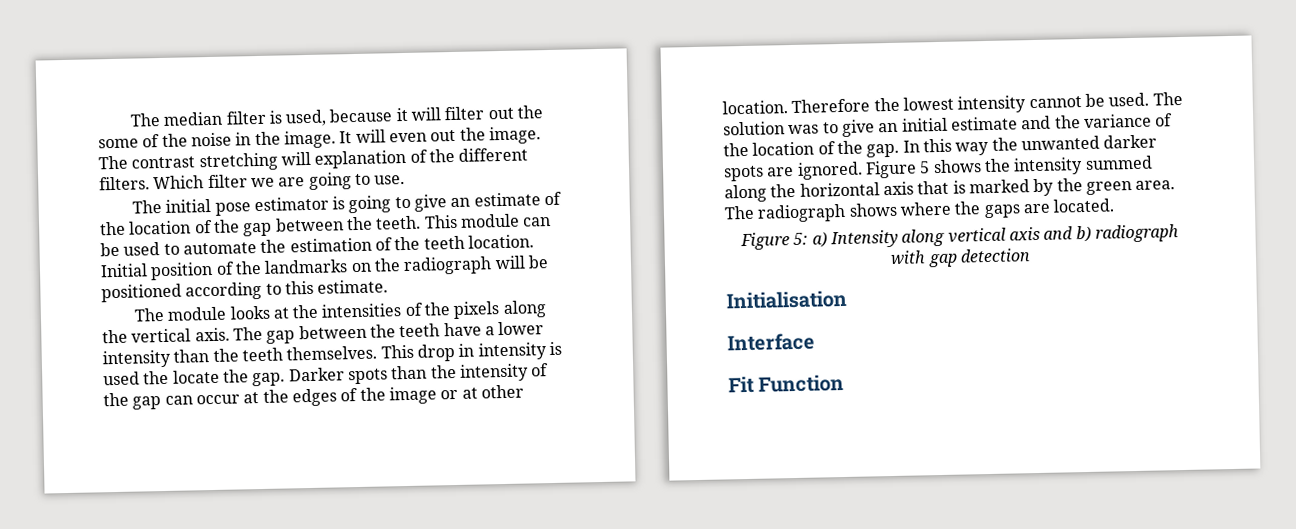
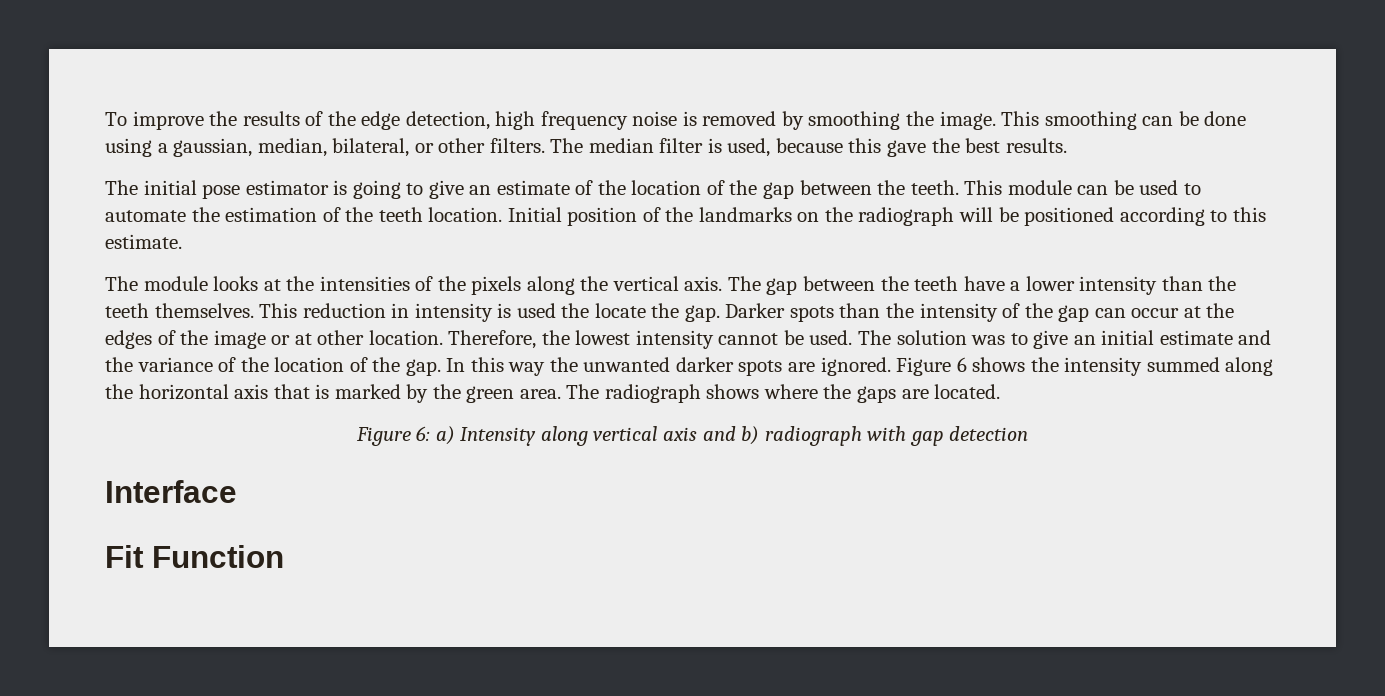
(129, 120) none -> [105,111,1247,130] [105,138,545,157] To improve the results of the edge detection, high frequency noise is removed by smoothing the image. This smoothing can be done using a gaussian, median, bilateral, or other filters.
[395,105,544,122] [98,126,541,149] [98,147,529,172] [99,172,406,191] it will filter out the some of the noise in the image. It will even out the image. The contrast stretching will explanation of the different filters. Which filter we are going to use. -> [848,138,1067,157] this gave the best results.
[416,343,455,362] drop -> [302,303,386,318] reduction
[791,98,871,114] Therefore -> [448,330,537,349] Therefore,
[919,161,931,174] 5 -> [956,357,967,372] 6
[793,232,809,245] 5: -> [416,426,431,441] 6:
[726,289,847,310] // Initialisation -> (1029, 433) none

